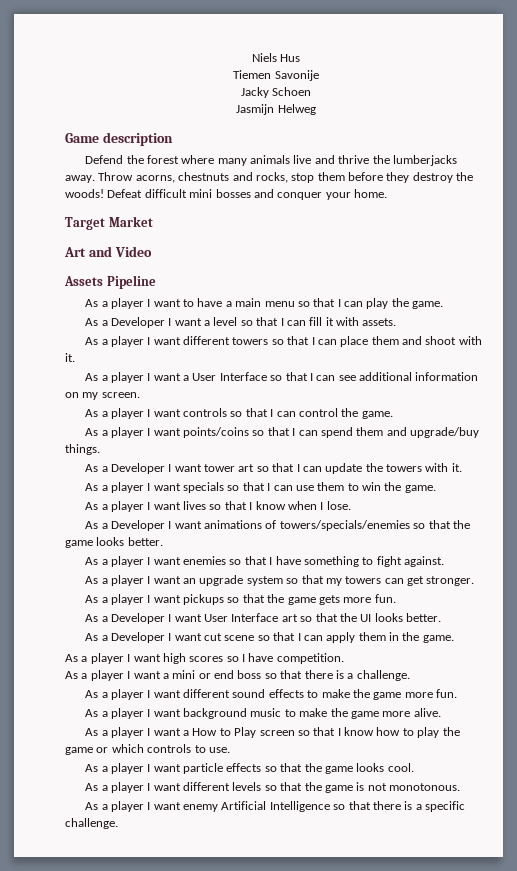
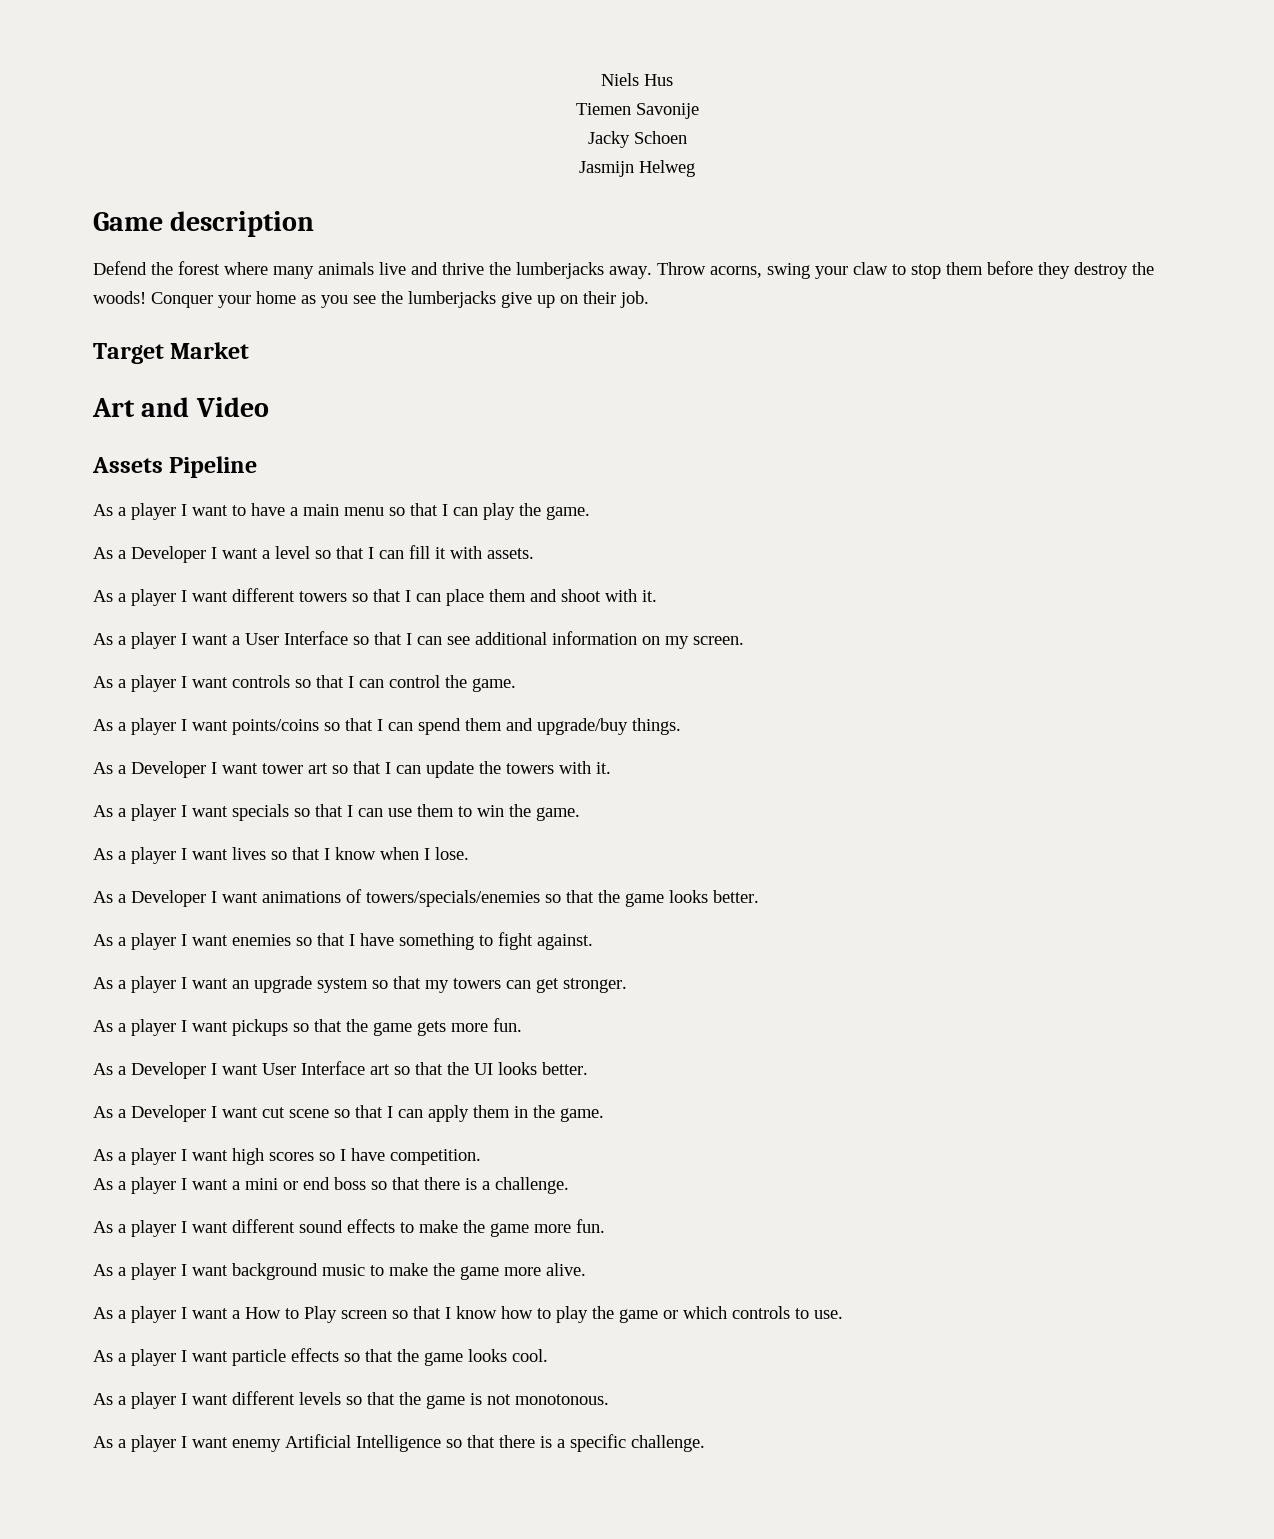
[178,172,288,183] chestnuts and rocks, -> [767,262,906,279] swing your claw to
[107,189,387,200] Defeat difficult mini bosses and conquer your home. -> [151,291,649,308] Conquer your home as you see the lumberjacks give up on their job.

